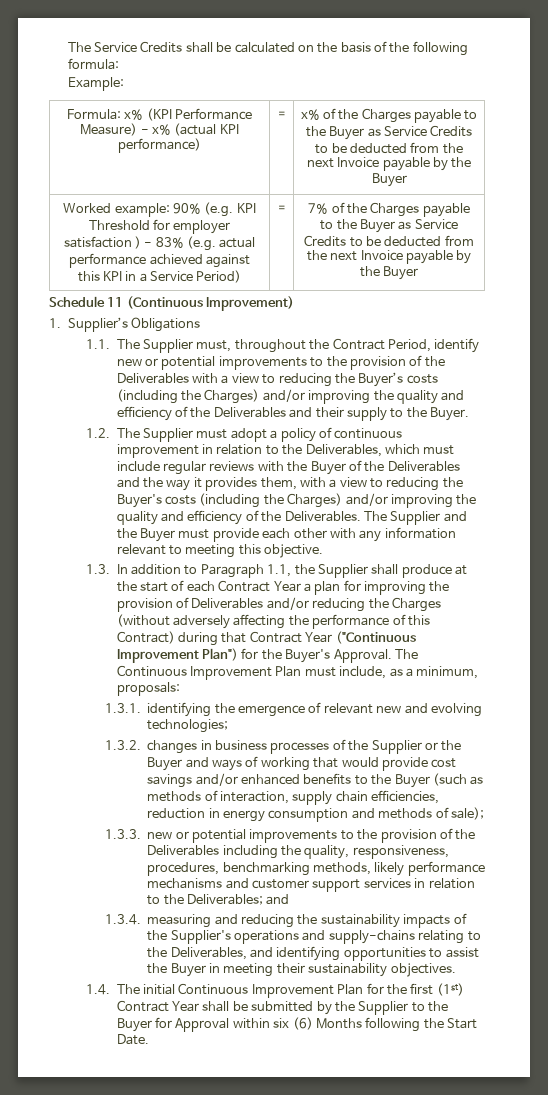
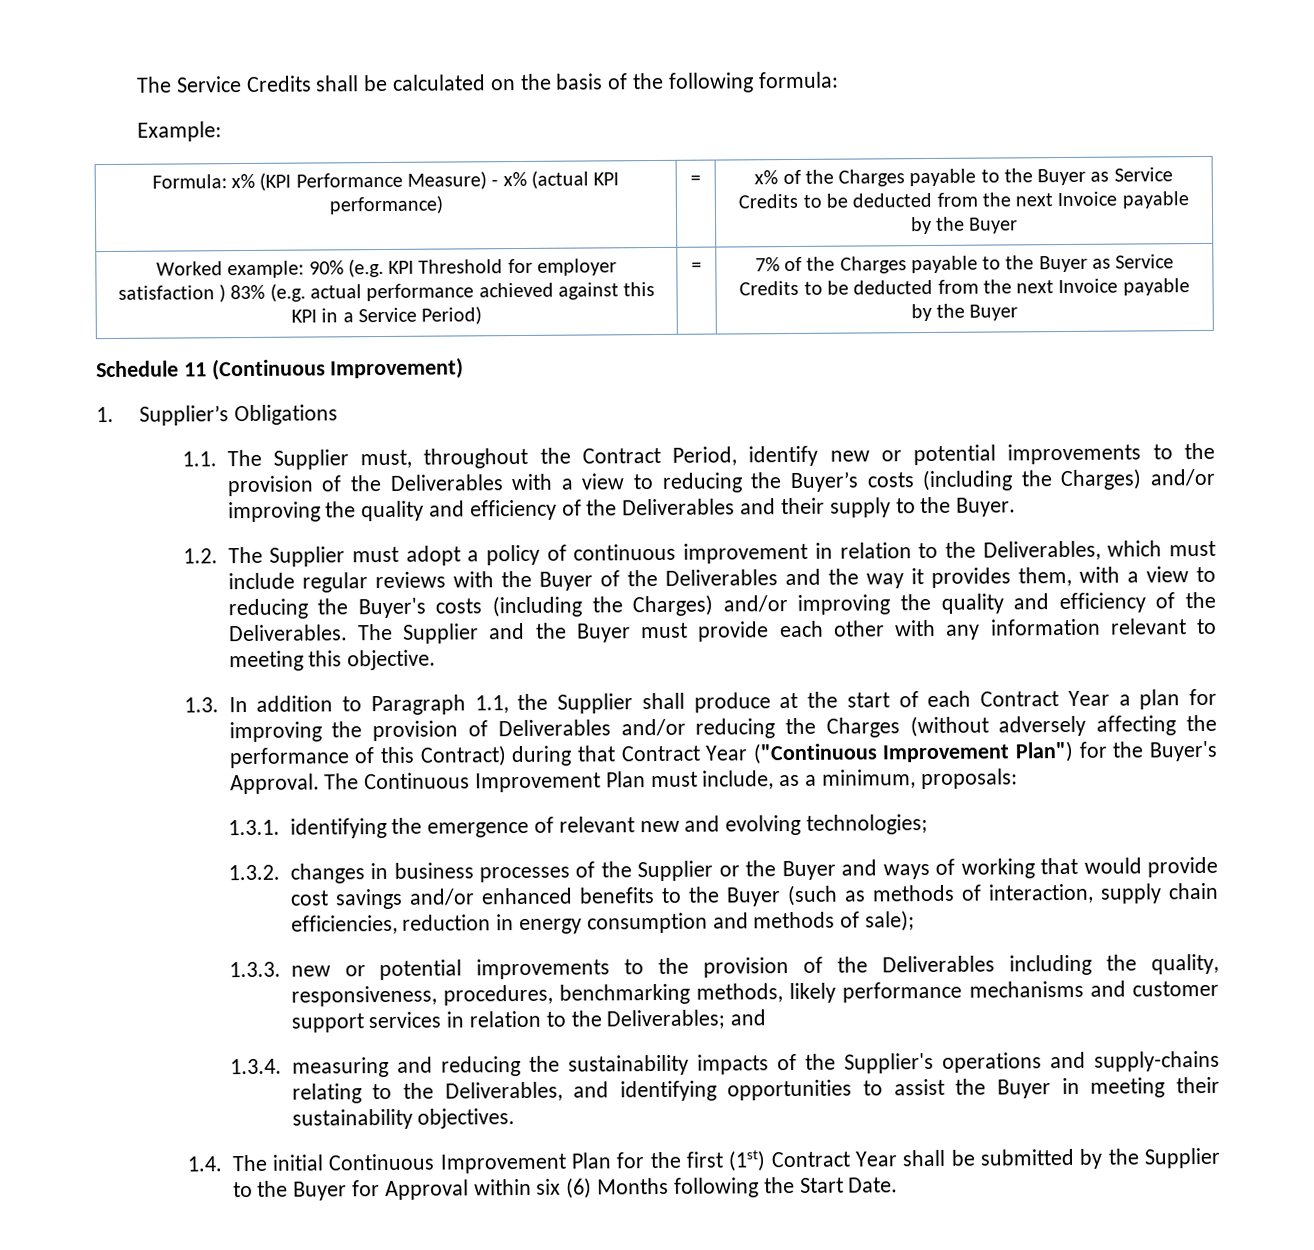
[144,242,153,247] - -> (227, 293) none

